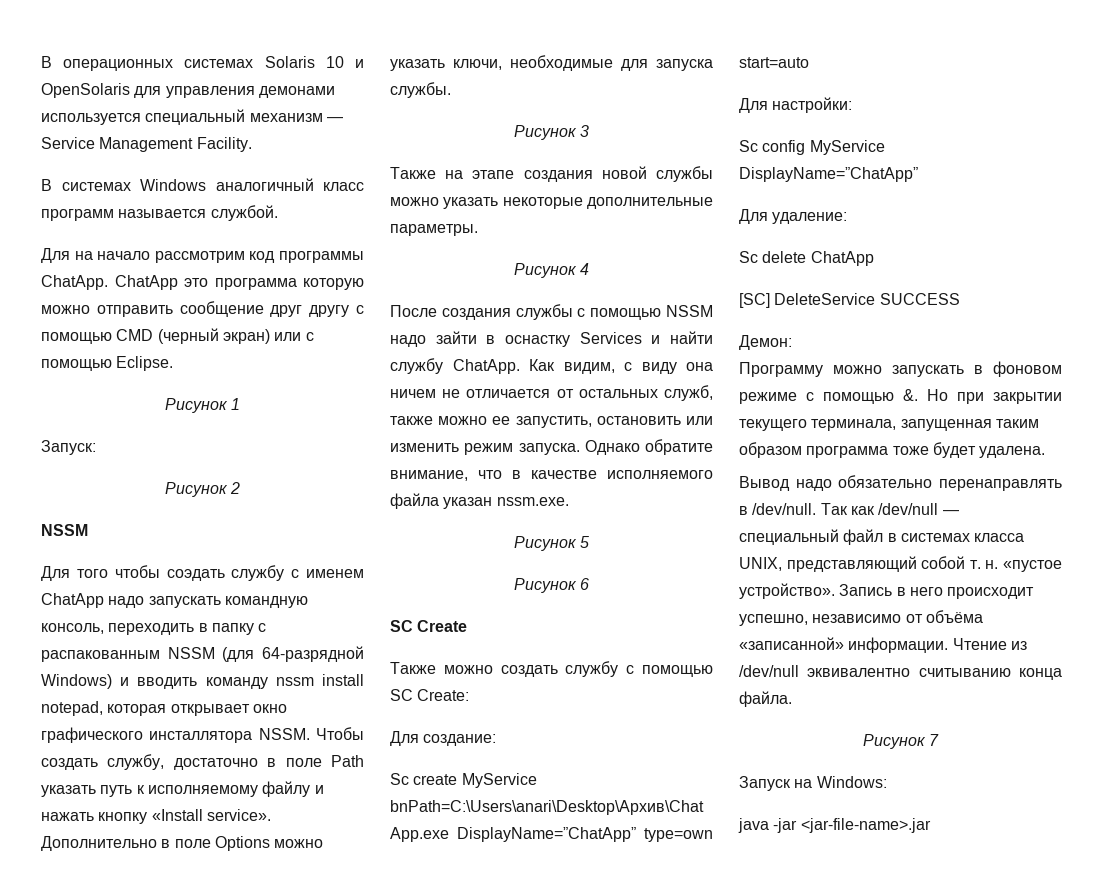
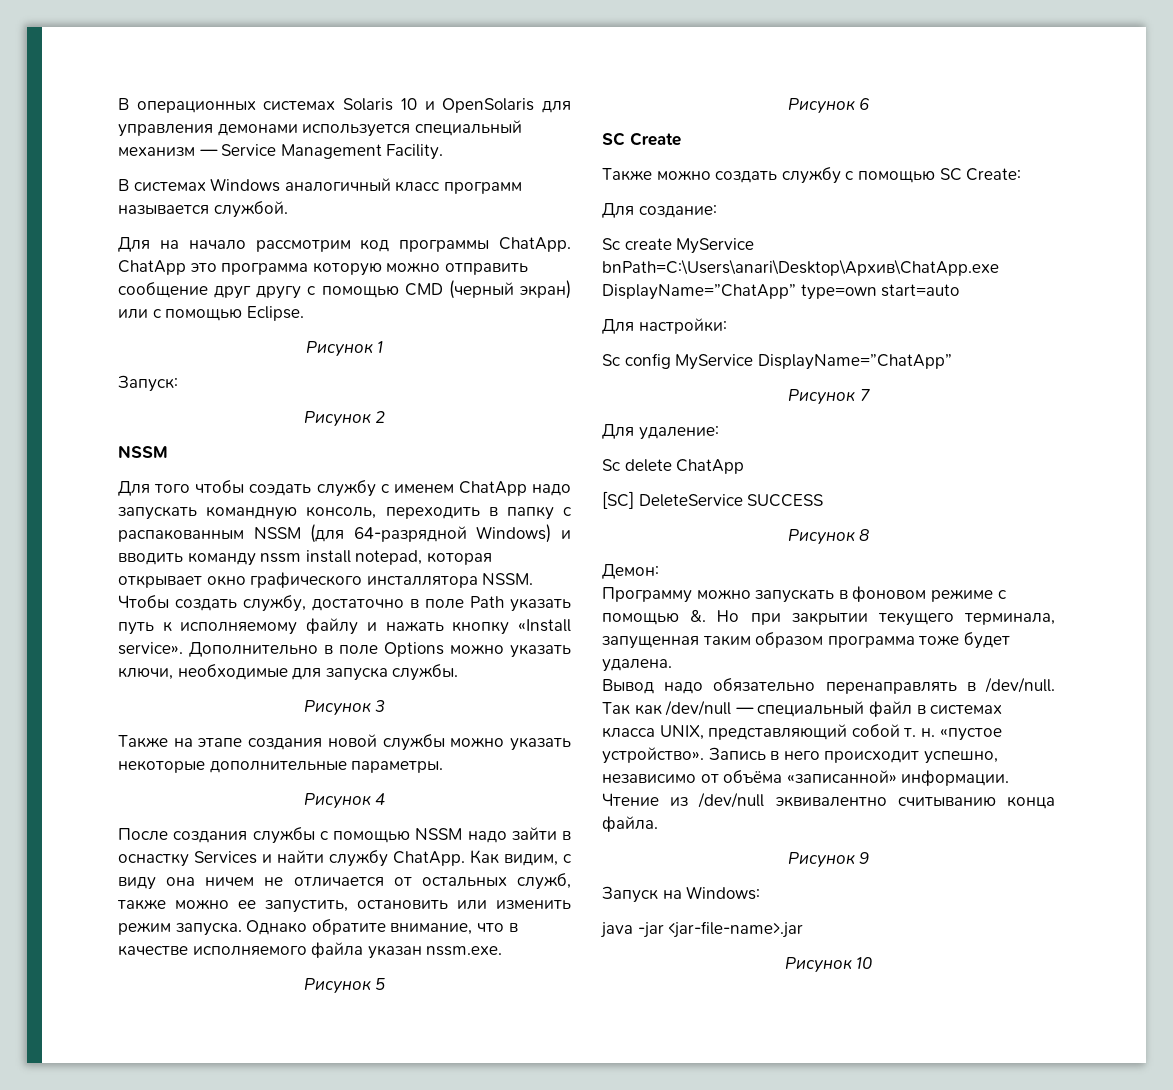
(918, 174) none -> [788,389,870,405] // Рисунок 7
(960, 299) none -> [787,529,870,545] // Рисунок 8
[929,734,940,746] 7 -> [859,852,870,864] 9
(931, 825) none -> [784,957,873,973] // Рисунок 10

